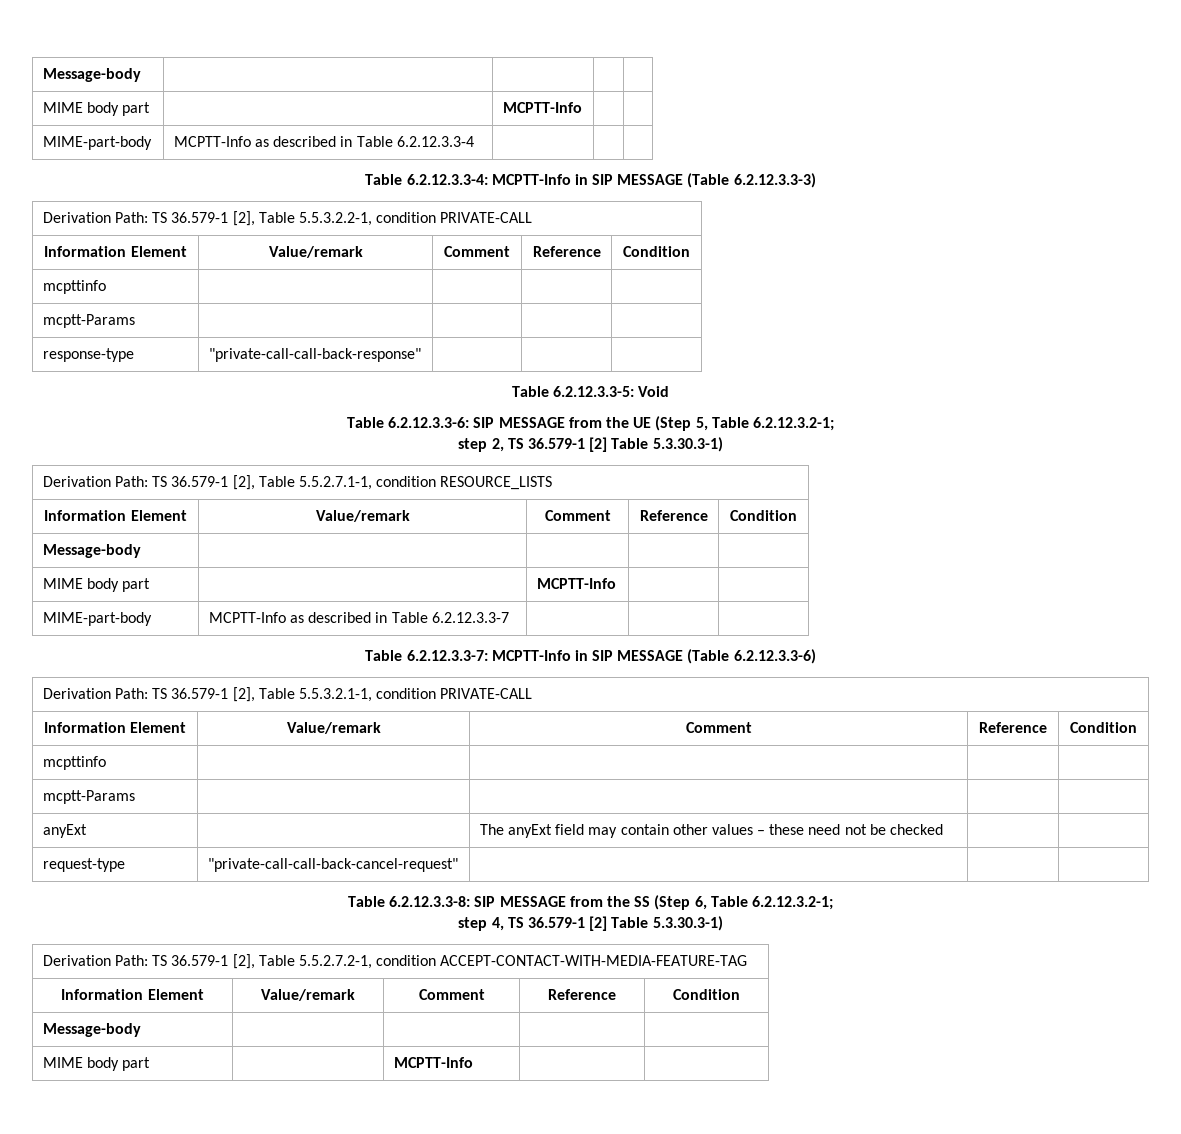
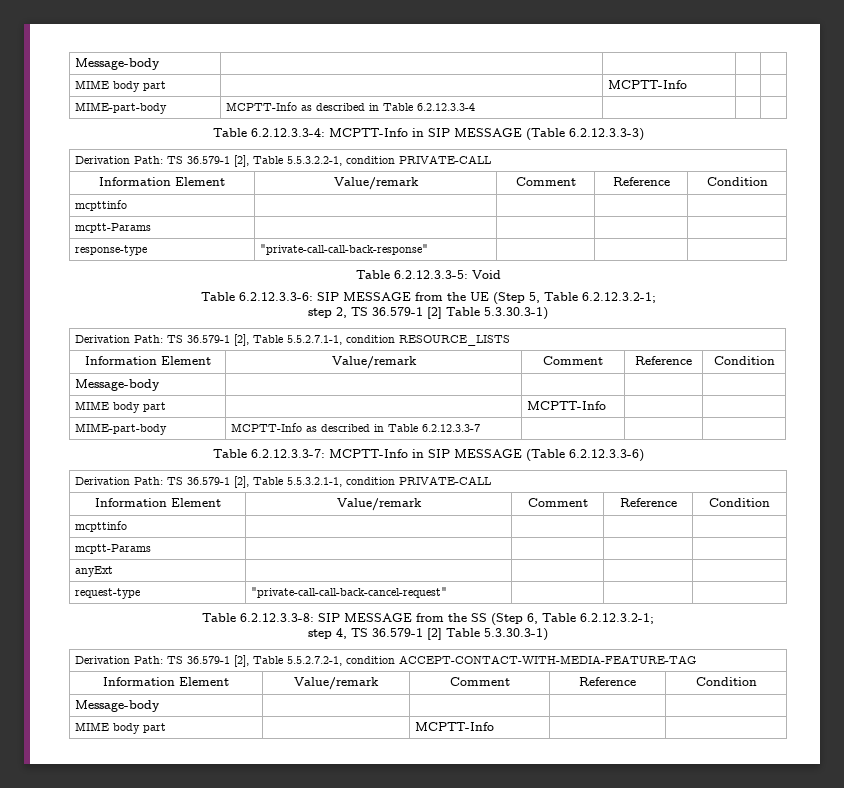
[479,824,944,838] The anyExt field may contain other values – these need not be checked -> (113, 571) none

